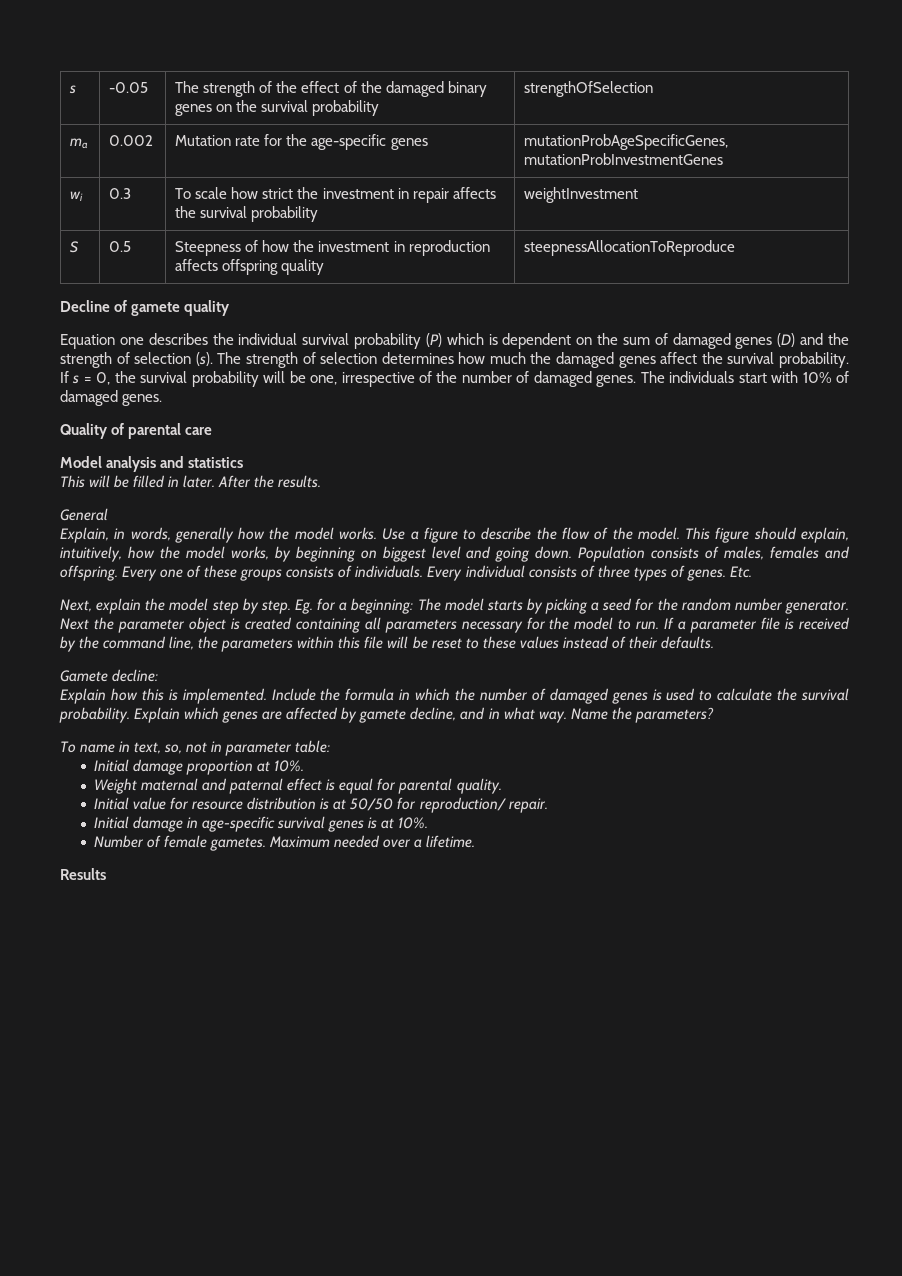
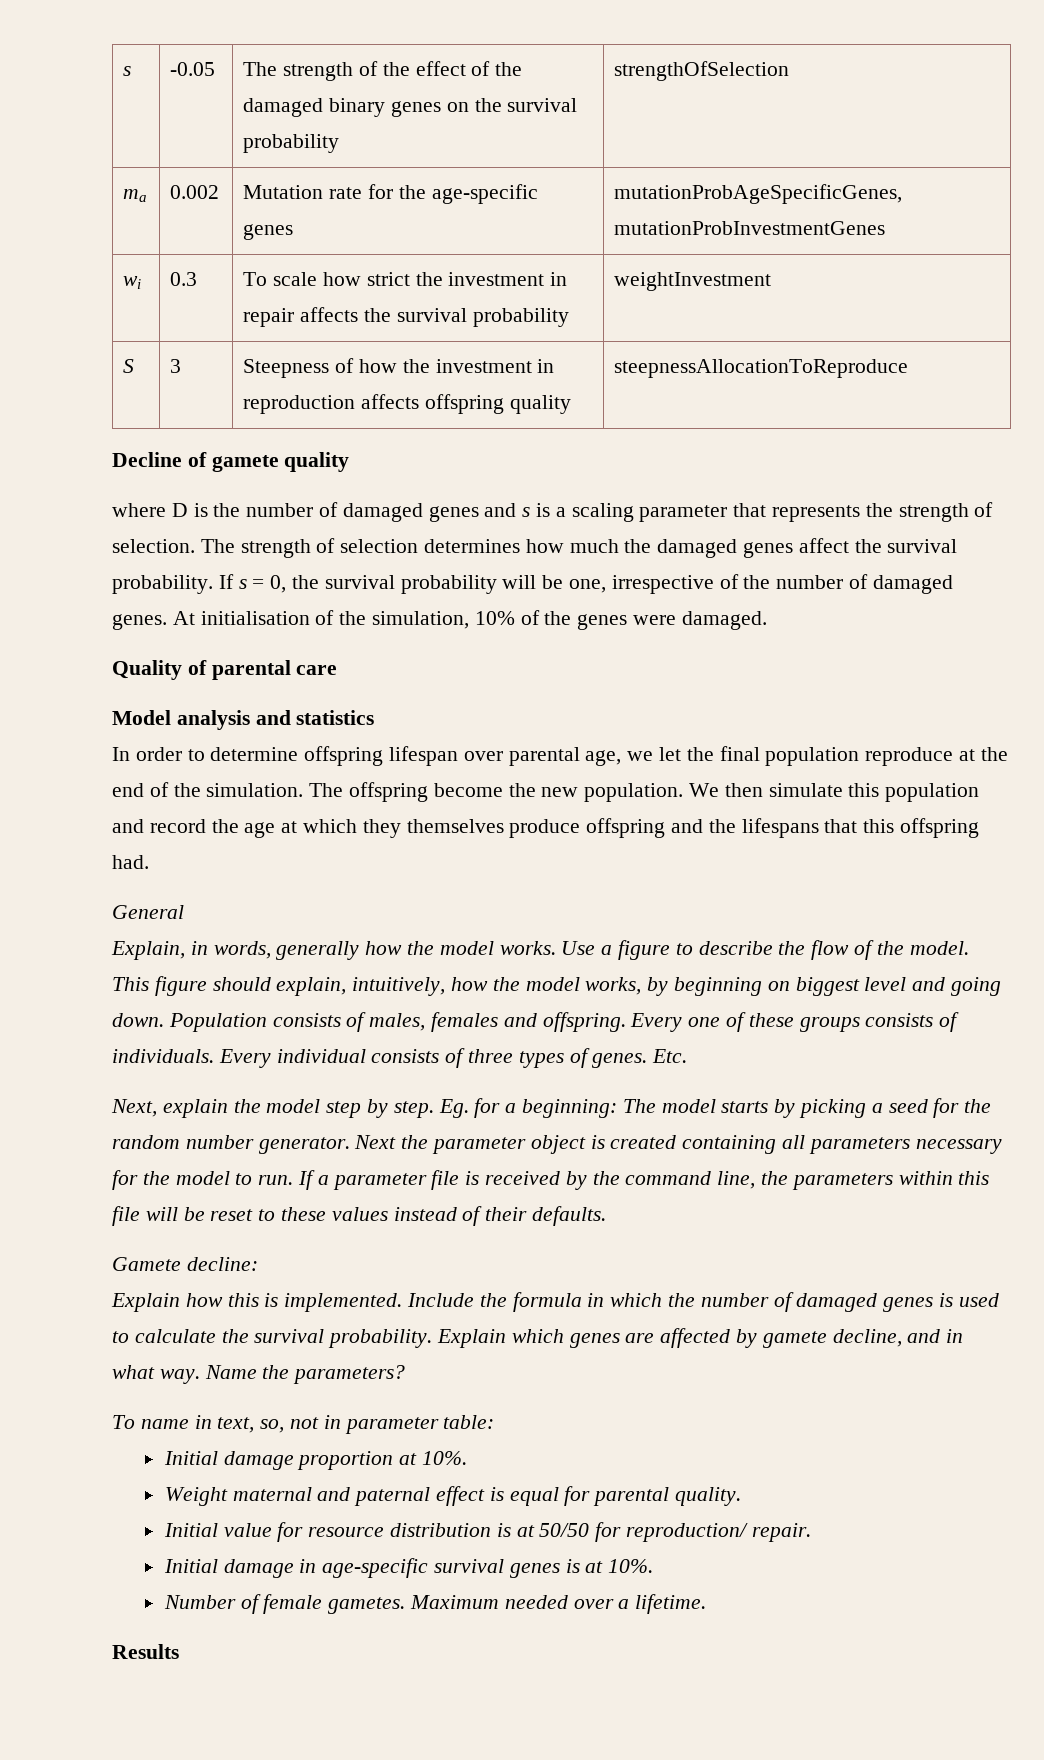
[109,241,132,252] 0.5 -> [170,359,182,373] 3
[60,333,824,349] Equation one describes the individual survival probability (P) which is dependent on the sum of damaged genes (D) and -> [112,502,861,522] where D is the number of damaged genes and s is a scaling parameter that represents
[134,352,213,366] selection (s). -> [112,539,195,553] selection.
[640,371,850,383] [60,390,163,406] The individuals start with 10% of damaged genes. -> [172,610,767,630] At initialisation of the simulation, 10% of the genes were damaged.
[60,475,322,488] This will be filled in later. After the results. -> [112,746,1008,766] [112,782,980,802] [112,818,980,838] [112,855,149,869] In order to determine offspring lifespan over parental age, we let the final population reproduce at the end of the simulation. The offspring become the new population. We then simulate this population and record the age at which they themselves produce offspring and the lifespans that this offspring had.

